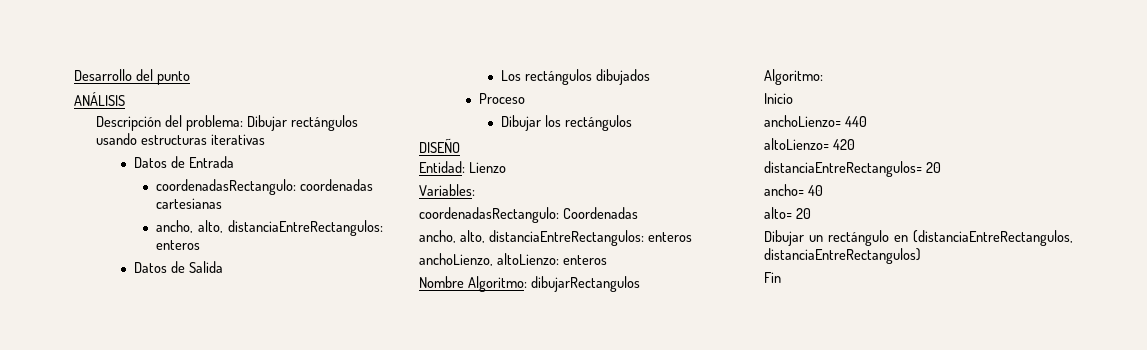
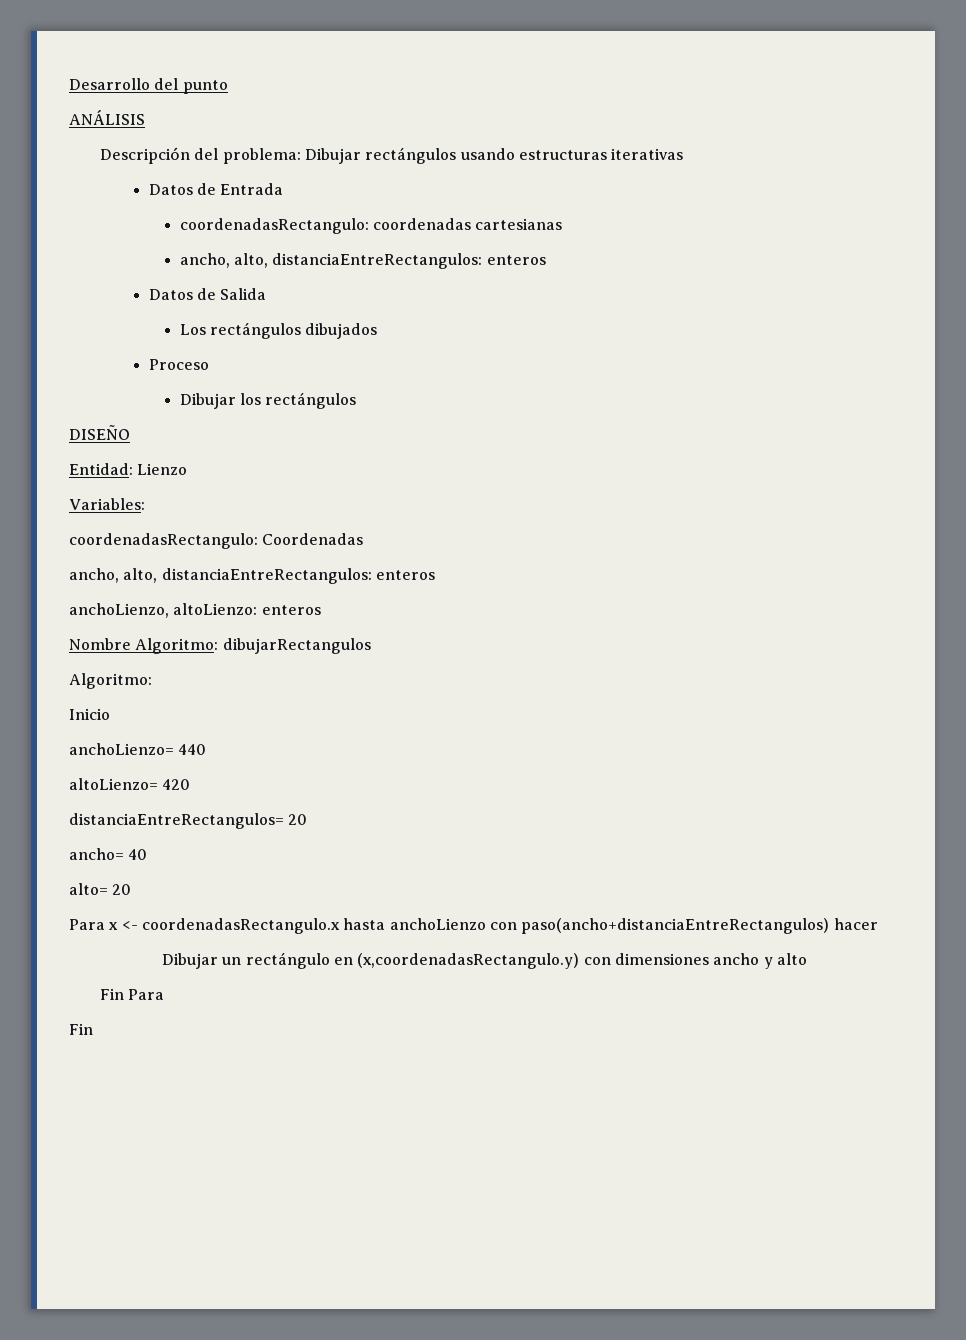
[764,230,1073,246] [764,248,921,264] Dibujar un rectángulo en (distanciaEntreRectangulos, distanciaEntreRectangulos) -> [69,918,878,934] [162,952,807,969] [100,988,165,1000] Para x <- coordenadasRectangulo.x hasta anchoLienzo con paso(ancho+distanciaEntreRectangulos) hacer // Dibujar un rectángulo en (x,coordenadasRectangulo.y) con dimensiones ancho y alto // Fin Para

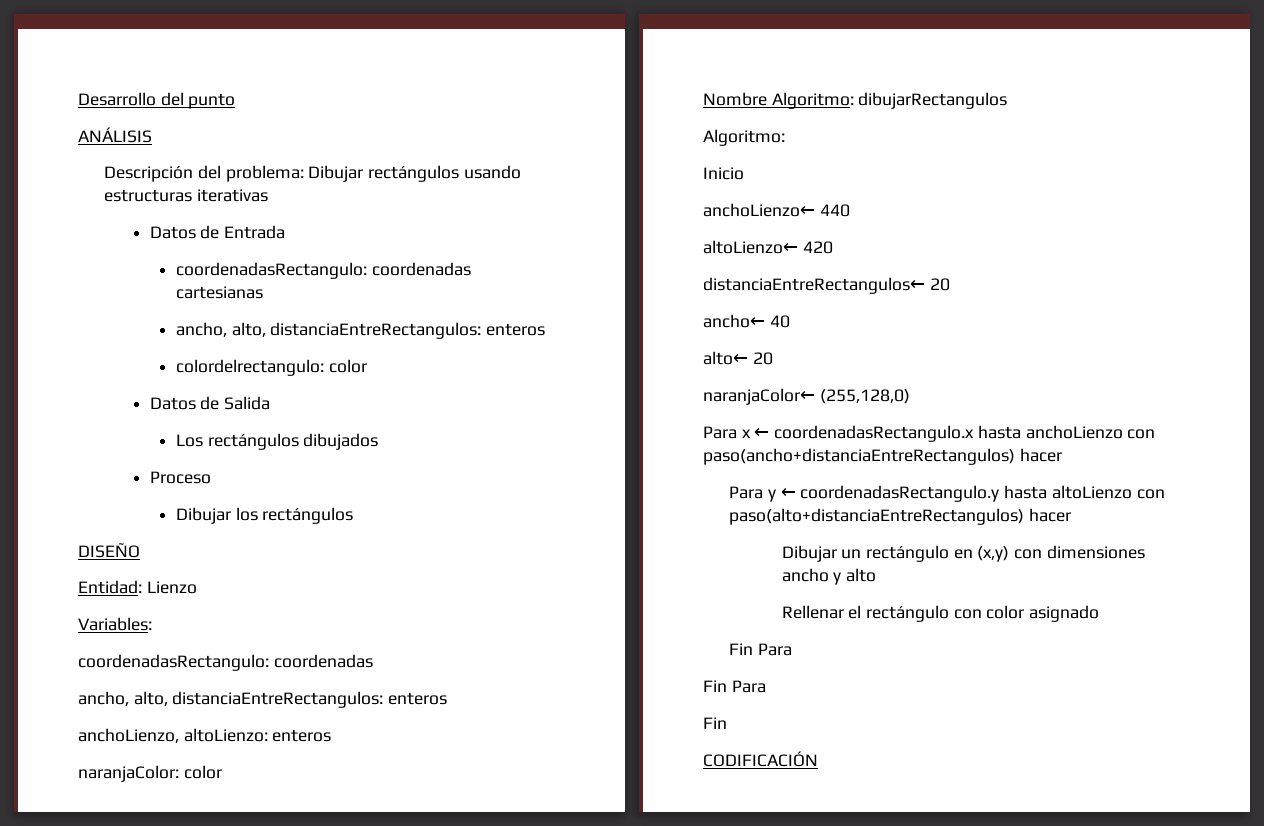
(546, 260) none -> [175,359,367,376] // colordelrectangulo: color
[262,533,364,545] Coordenadas -> [273,654,373,668] coordenadas
(321, 610) none -> [78,765,222,782] // naranjaColor: color
[69,743,174,755] anchoLienzo= -> [703,203,815,217] anchoLienzo←
[69,778,158,790] altoLienzo= -> [703,240,798,254] altoLienzo←
[69,813,308,829] [69,848,124,860] distanciaEntreRectangulos= 20 // ancho= -> [703,277,950,294] [703,314,765,328] distanciaEntreRectangulos← 20 // ancho←
[69,883,132,895] alto= 20 -> [703,351,773,365] [703,388,910,405] alto← 20 // naranjaColor← (255,128,0)
[121,921,138,930] <- -> [754,428,770,438] ←
(878, 924) none -> [729,485,1165,502] [729,508,1071,525] // Para y ← coordenadasRectangulo.y hasta altoLienzo con paso(alto+distanciaEntreRectangulos) hacer
[357,953,580,969] (x,coordenadasRectangulo.y) -> [977,546,1010,562] (x,y)
[100,988,165,1000] [69,1023,93,1035] // Fin Para // Fin -> [781,605,1100,622] [729,643,792,656] [703,680,766,693] [703,717,727,729] [703,751,818,767] // Rellenar el rectángulo con color asignado // Fin Para // Fin Para // Fin // CODIFICACIÓN

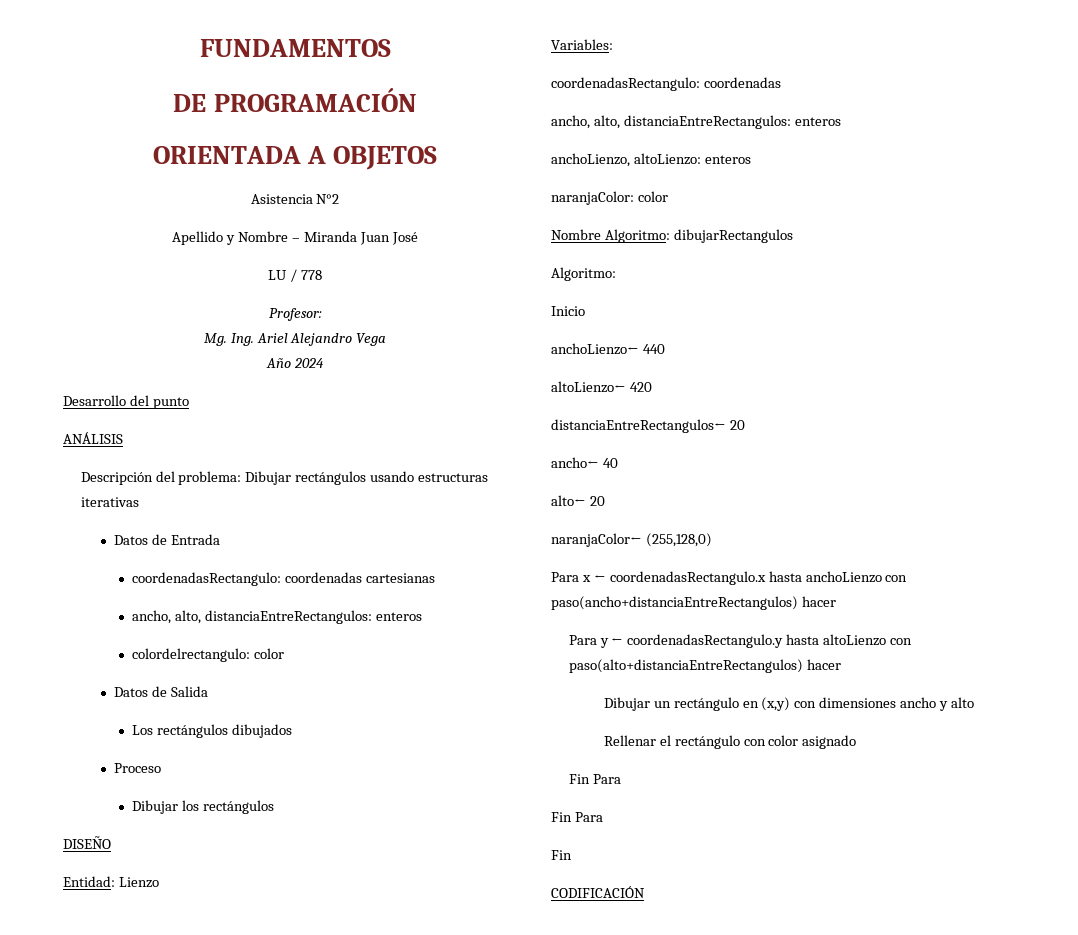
(78, 99) none -> [199,39,391,57] [173,88,417,112] [152,146,438,170] [250,194,340,204] [172,231,418,245] [268,269,322,282] [268,308,322,321] [203,333,387,346] [266,358,324,368] FUNDAMENTOS // DE PROGRAMACIÓN // ORIENTADA A OBJETOS // Asistencia N°2 // Apellido y Nombre – Miranda Juan José // LU / 778 // Profesor: // Mg. Ing. Ariel Alejandro Vega // Año 2024 //

